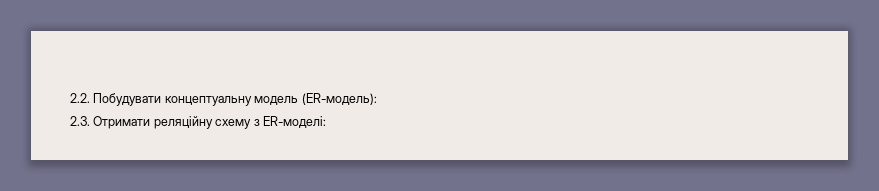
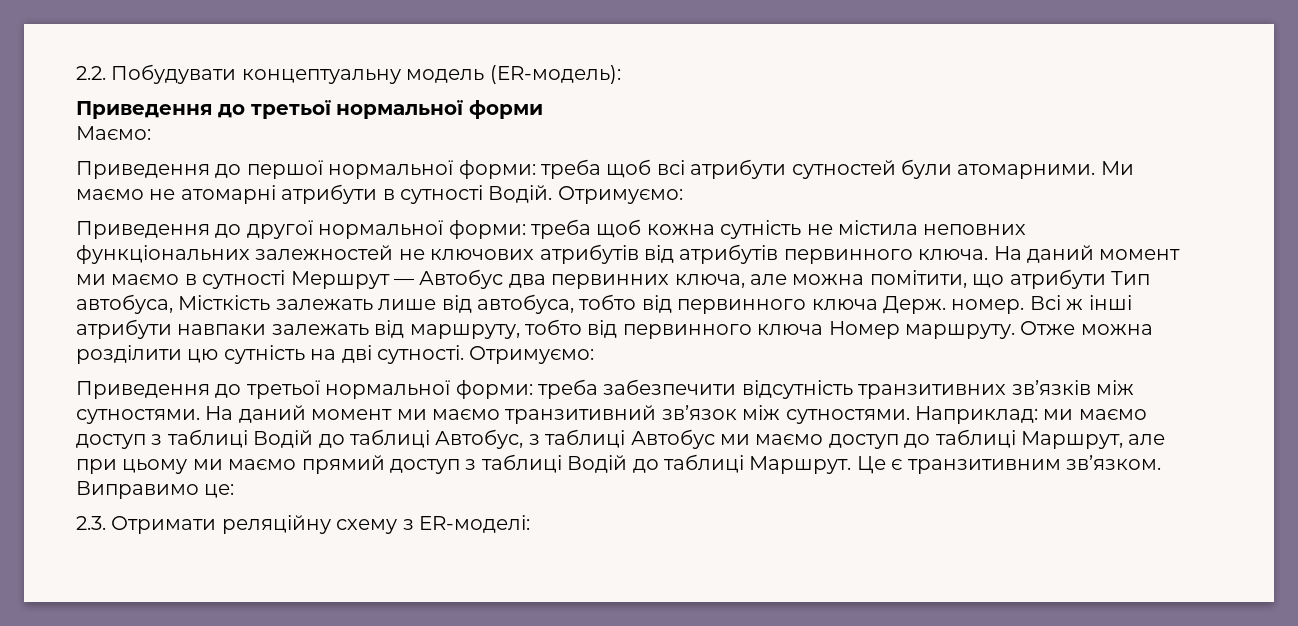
(377, 99) none -> [76,100,543,119] [76,126,151,140] [76,159,1134,179] [76,184,683,204] [76,219,1027,239] [76,244,1181,264] [76,269,1150,289] [76,294,1132,314] [76,319,1153,339] [76,345,595,364] [76,379,1134,399] [76,405,1147,424] [76,429,1166,449] [76,454,1161,474] [76,481,235,499] // Приведення до третьої нормальної форми // Маємо: // Приведення до першої нормальної форми: треба щоб всі атрибути сутностей були атомарними. Ми маємо не атомарні атрибути в сутності Водій. Отримуємо: // Приведення до другої нормальної форми: треба щоб кожна сутність не містила неповних функціональних залежностей не ключових атрибутів від атрибутів первинного ключа. На даний момент ми маємо в сутності Мершрут — Автобус два первинних ключа, але можна помітити, що атрибути Тип автобуса, Місткість залежать лише від автобуса, тобто від первинного ключа Держ. номер. Всі ж інші атрибути навпаки залежать від маршруту, тобто від первинного ключа Номер маршруту. Отже можна розділити цю сутність на дві сутності. Отримуємо: // Приведення до третьої нормальної форми: треба забезпечити відсутність транзитивних зв’язків між сутностями. На даний момент ми маємо транзитивний зв’язок між сутностями. Наприклад: ми маємо доступ з таблиці Водій до таблиці Автобус, з таблиці Автобус ми маємо доступ до таблиці Маршрут, але при цьому ми маємо прямий доступ з таблиці Водій до таблиці Маршрут. Це є транзитивним зв’язком. Виправимо це:

